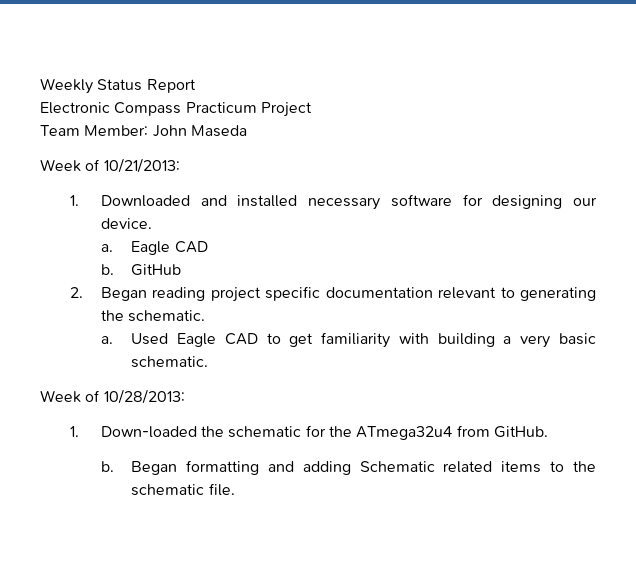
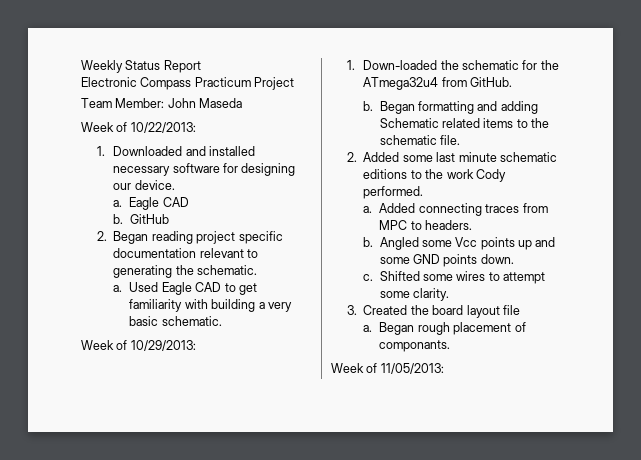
[103,158,180,173] 10/21/2013: -> [130,122,196,133] 10/22/2013:
[103,389,185,404] 10/28/2013: -> [130,340,196,351] 10/29/2013:
(235, 489) none -> [347,152,557,162] [363,169,506,182] [363,186,424,199] [363,203,548,216] [379,220,473,230] [363,237,556,250] [379,254,514,267] [363,271,546,284] [379,288,449,301] [347,305,520,318] [363,322,526,335] [379,340,451,352] [331,363,444,374] // 2. Added some last minute schematic editions to the work Cody performed. // a. Added connecting traces from MPC to headers. // b. Angled some Vcc points up and some GND points down. // c. Shifted some wires to attempt some clarity. // 3. Created the board layout file // a. Began rough placement of componants. // Week of 11/05/2013:

